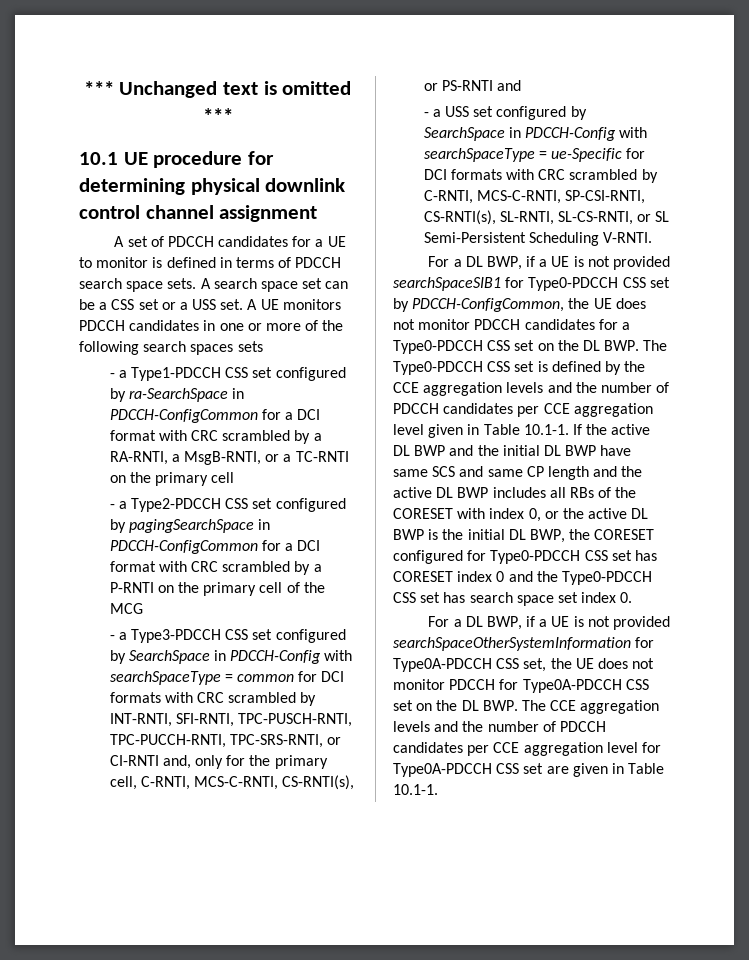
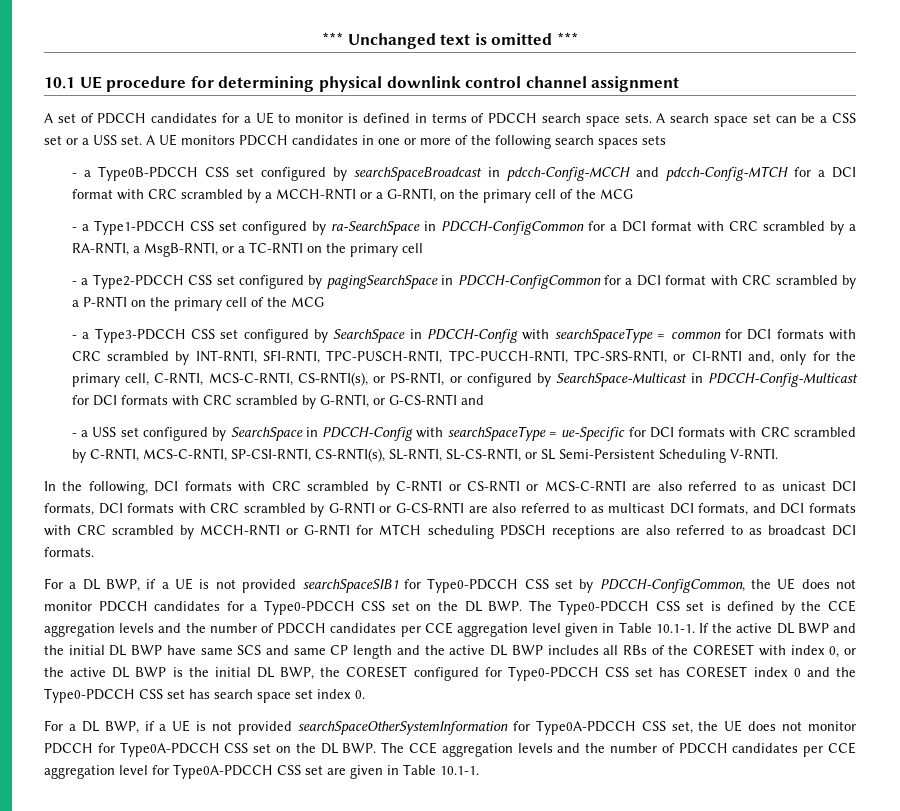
(263, 346) none -> [71,166,857,181] [71,188,633,203] // - a Type0B-PDCCH CSS set configured by searchSpaceBroadcast in pdcch-Config-MCCH and pdcch-Config-MTCH for a DCI format with CRC scrambled by a MCCH-RNTI or a G-RNTI, on the primary cell of the MCG
[441,80,493,91] PS-RNTI -> [390,372,859,387] [71,394,457,409] PS-RNTI, or configured by SearchSpace-Multicast in PDCCH-Config-Multicast for DCI formats with CRC scrambled by G-RNTI, or G-CS-RNTI
(652, 237) none -> [44,480,857,495] [44,502,856,517] [44,524,856,539] [44,547,94,557] // In the following, DCI formats with CRC scrambled by C-RNTI or CS-RNTI or MCS-C-RNTI are also referred to as unicast DCI formats, DCI formats with CRC scrambled by G-RNTI or G-CS-RNTI are also referred to as multicast DCI formats, and DCI formats with CRC scrambled by MCCH-RNTI or G-RNTI for MTCH scheduling PDSCH receptions are also referred to as broadcast DCI formats.

